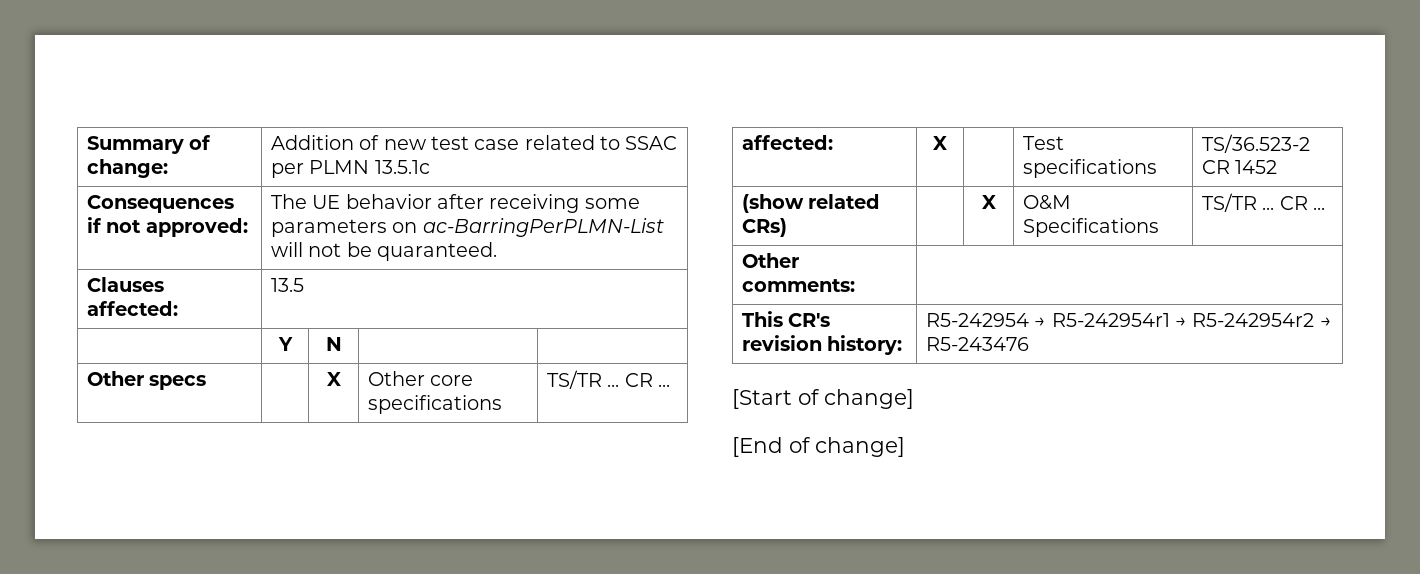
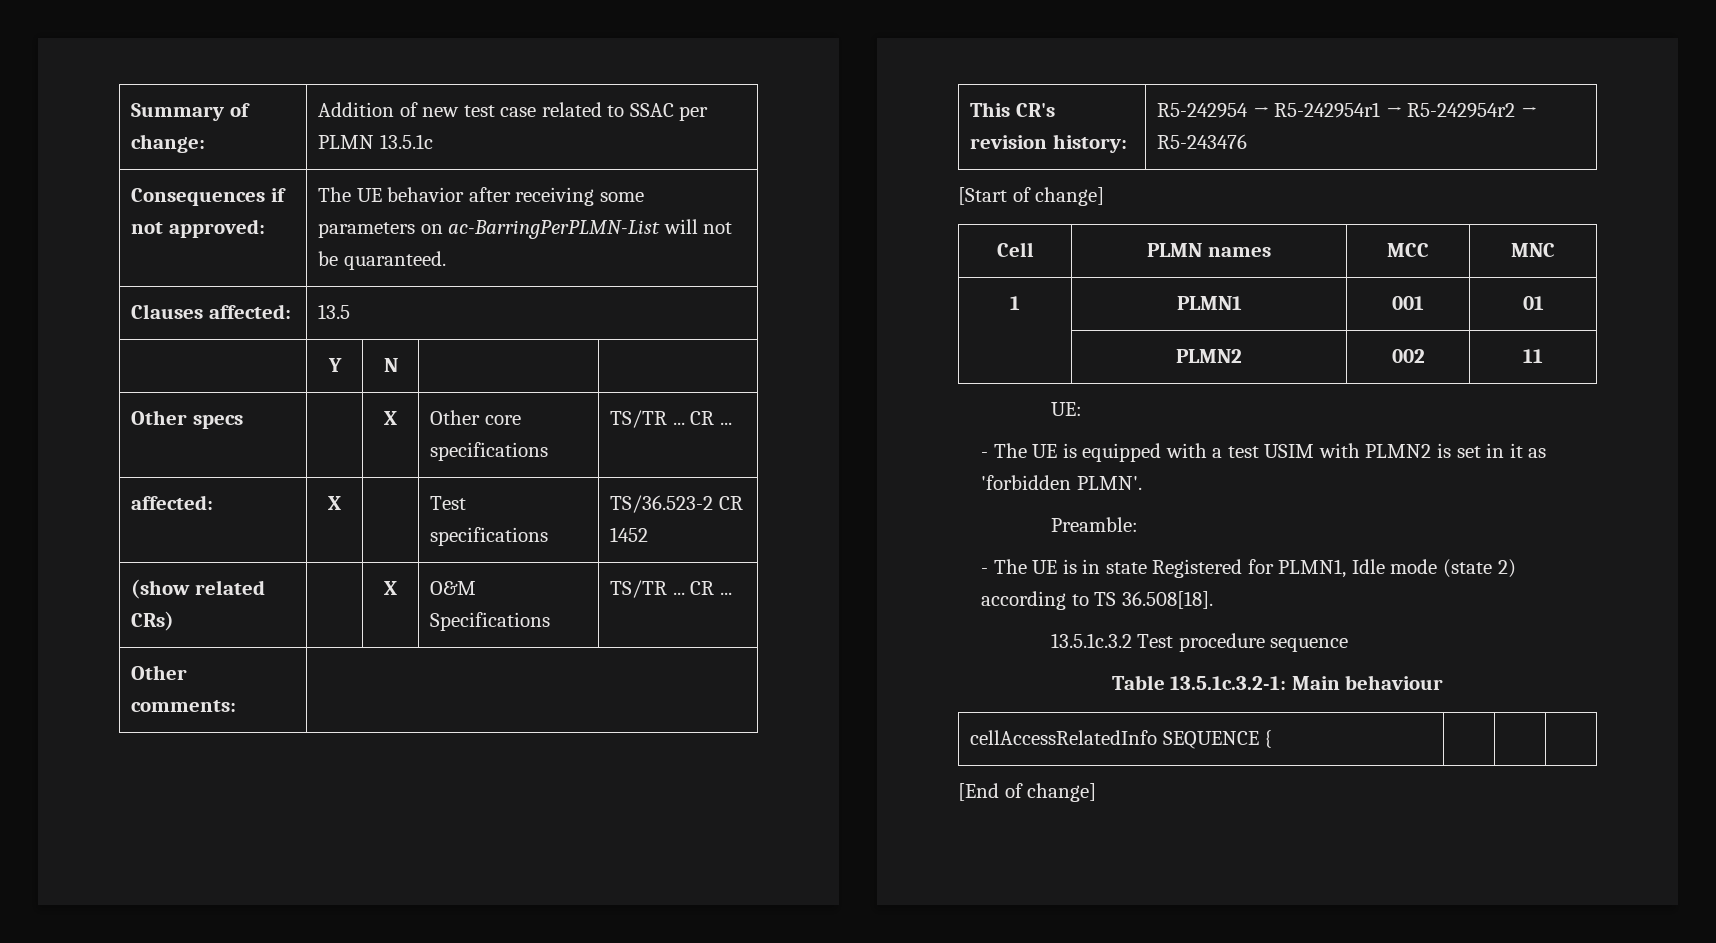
(914, 399) none -> [996,242,1034,257] [1147,243,1271,257] [1387,243,1429,257] [1511,243,1555,257] [1010,296,1020,310] [1176,296,1242,310] [1392,296,1424,310] [1522,296,1544,310] [1176,349,1242,363] [1391,349,1425,363] [1523,349,1543,363] [1050,402,1082,416] [981,443,1547,462] [981,475,1142,490] [1050,517,1138,532] [981,559,1516,578] [981,591,1213,610] [1050,633,1349,652] [1111,675,1444,690] [970,730,1273,749] // Cell | PLMN names | MCC | MNC // 1 | PLMN1 | 001 | 01 // | PLMN2 | 002 | 11 // UE: // - The UE is equipped with a test USIM with PLMN2 is set in it as 'forbidden PLMN'. // Preamble: // - The UE is in state Registered for PLMN1, Idle mode (state 2) according to TS 36.508[18]. // 13.5.1c.3.2 Test procedure sequence // Table 13.5.1c.3.2-1: Main behaviour // cellAccessRelatedInfo SEQUENCE { | | |

